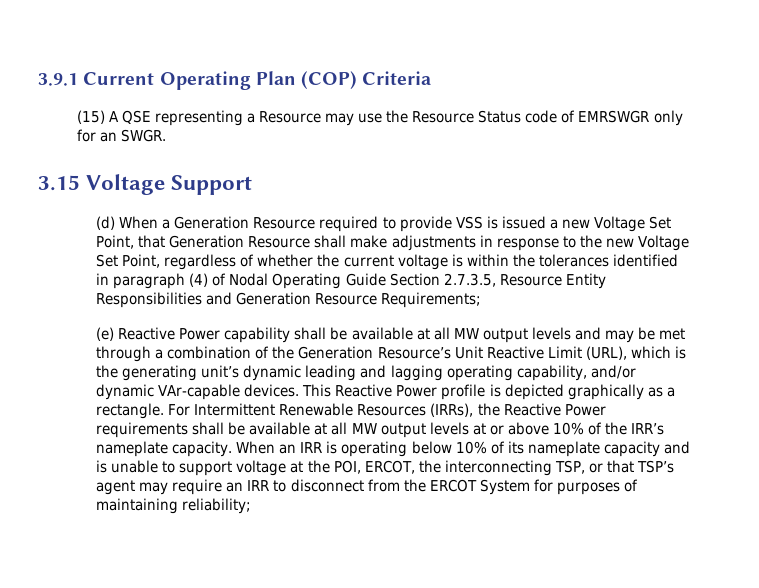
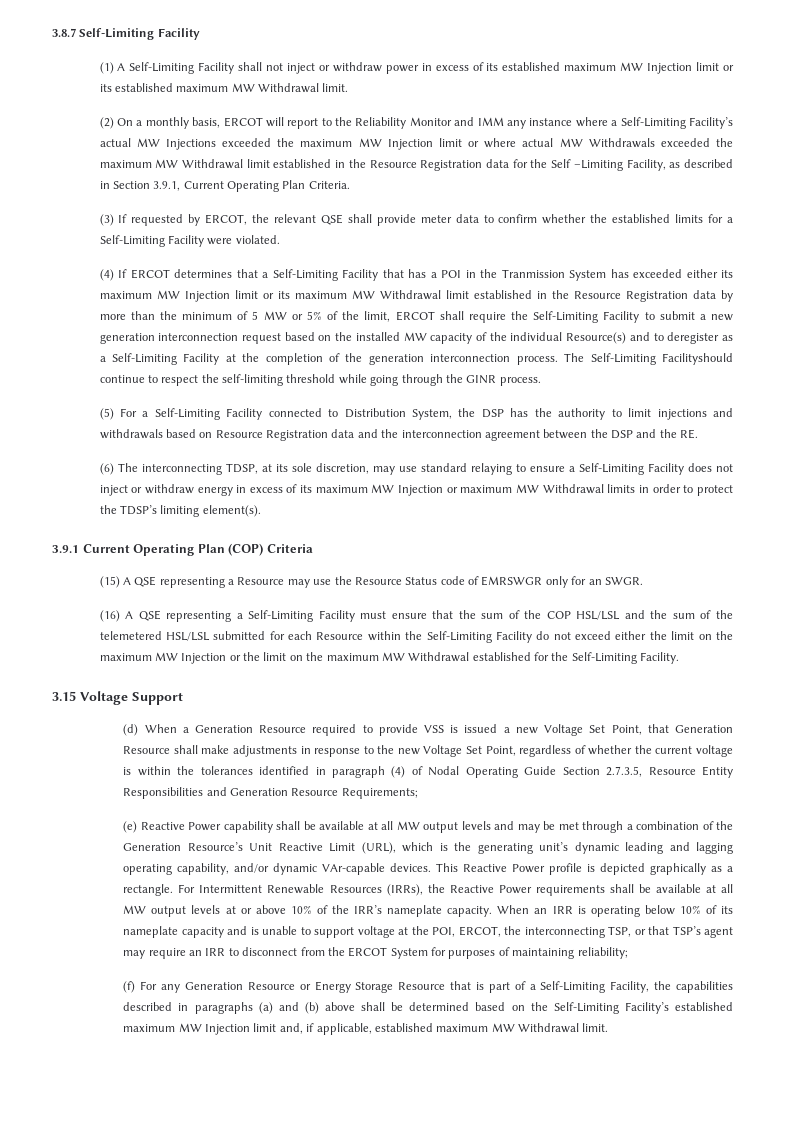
(38, 79) none -> [52,28,200,40] [99,62,734,74] [99,83,349,93] [99,117,734,129] [99,138,734,150] [99,159,734,171] [99,180,350,192] [99,214,733,226] [99,235,280,247] [99,269,733,281] [99,290,734,302] [99,311,733,323] [99,332,734,344] [99,353,734,365] [99,374,541,386] [99,408,733,420] [99,429,699,441] [99,463,733,475] [99,484,734,496] [99,505,261,517] 3.8.7 Self-Limiting Facility // (1) A Self-Limiting Facility shall not inject or withdraw power in excess of its established maximum MW Injection limit or its established maximum MW Withdrawal limit. // (2) On a monthly basis, ERCOT will report to the Reliability Monitor and IMM any instance where a Self-Limiting Facility’s actual MW Injections exceeded the maximum MW Injection limit or where actual MW Withdrawals exceeded the maximum MW Withdrawal limit established in the Resource Registration data for the Self –Limiting Facility, as described in Section 3.9.1, Current Operating Plan Criteria. // (3) If requested by ERCOT, the relevant QSE shall provide meter data to confirm whether the established limits for a Self-Limiting Facility were violated. // (4) If ERCOT determines that a Self-Limiting Facility that has a POI in the Tranmission System has exceeded either its maximum MW Injection limit or its maximum MW Withdrawal limit established in the Resource Registration data by more than the minimum of 5 MW or 5% of the limit, ERCOT shall require the Self-Limiting Facility to submit a new generation interconnection request based on the installed MW capacity of the individual Resource(s) and to deregister as a Self-Limiting Facility at the completion of the generation interconnection process. The Self-Limiting Facilityshould continue to respect the self-limiting threshold while going through the GINR process. // (5) For a Self-Limiting Facility connected to Distribution System, the DSP has the authority to limit injections and withdrawals based on Resource Registration data and the interconnection agreement between the DSP and the RE. // (6) The interconnecting TDSP, at its sole discretion, may use standard relaying to ensure a Self-Limiting Facility does not inject or withdraw energy in excess of its maximum MW Injection or maximum MW Withdrawal limits in order to protect the TDSP’s limiting element(s). //
(166, 135) none -> [99,610,733,622] [99,631,734,643] [99,652,680,664] // (16) A QSE representing a Self-Limiting Facility must ensure that the sum of the COP HSL/LSL and the sum of the telemetered HSL/LSL submitted for each Resource within the Self-Limiting Facility do not exceed either the limit on the maximum MW Injection or the limit on the maximum MW Withdrawal established for the Self-Limiting Facility.
(252, 506) none -> [123,981,733,993] [123,1002,733,1014] [123,1023,609,1035] // (f) For any Generation Resource or Energy Storage Resource that is part of a Self-Limiting Facility, the capabilities described in paragraphs (a) and (b) above shall be determined based on the Self-Limiting Facility’s established maximum MW Injection limit and, if applicable, established maximum MW Withdrawal limit.

